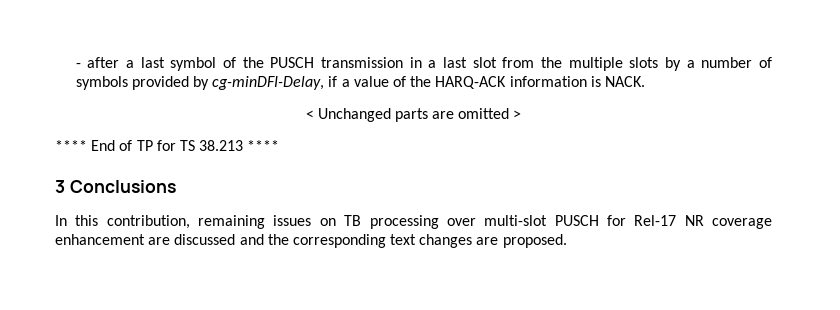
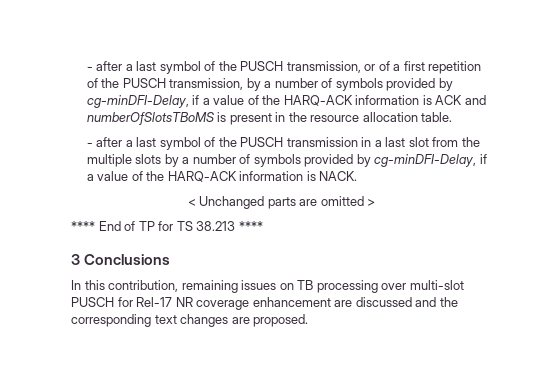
[75,57,315,71] - after a last symbol of the PUSCH -> [86,61,482,74] [86,78,453,91] [86,95,486,108] [86,112,453,125] [86,137,284,150] - after a last symbol of the PUSCH transmission, or of a first repetition of the PUSCH transmission, by a number of symbols provided by cg-minDFI-Delay, if a value of the HARQ-ACK information is ACK and numberOfSlotsTBoMS is present in the resource allocation table. // - after a last symbol of the PUSCH

